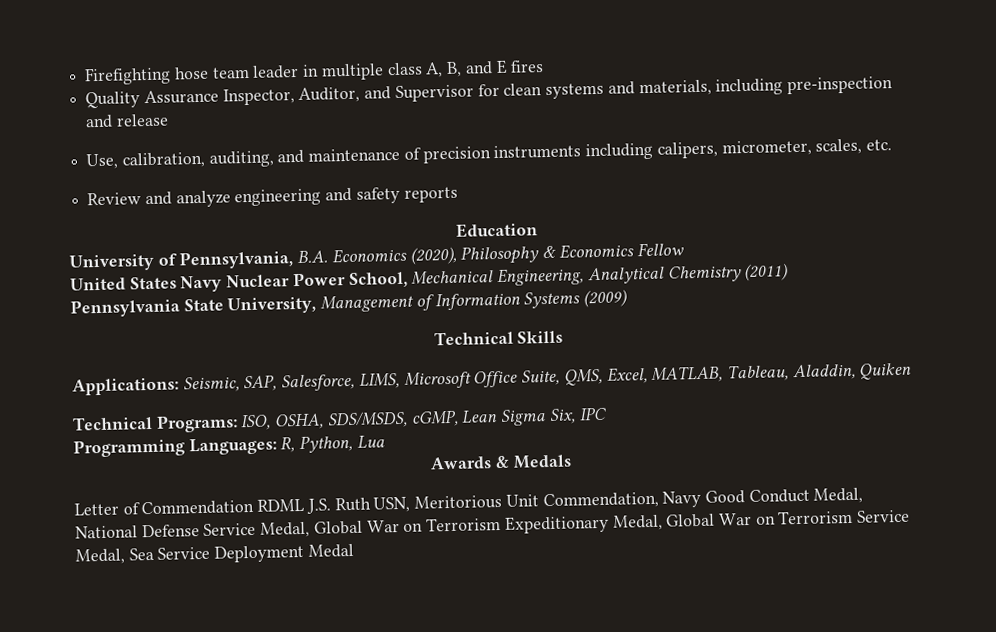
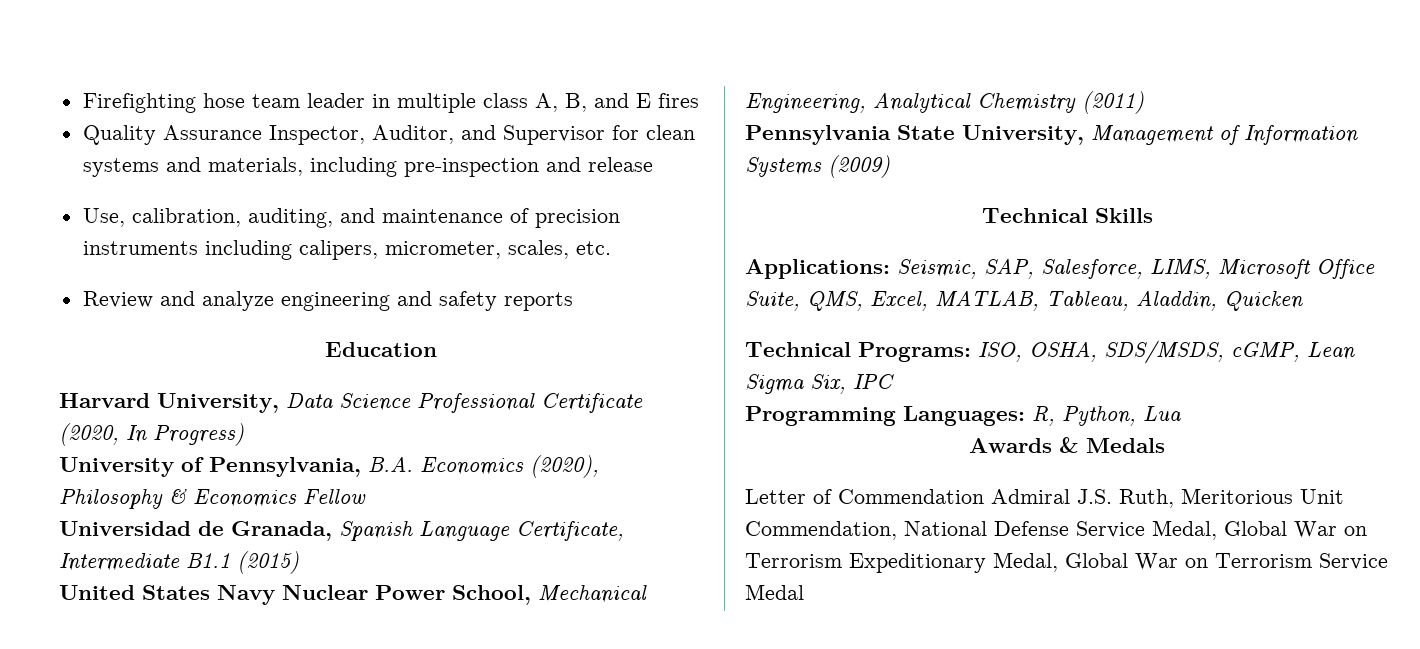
(538, 230) none -> [59,393,643,413] [59,423,244,446] // Harvard University, Data Science Professional Certificate (2020, In Progress)
(684, 249) none -> [59,521,624,541] [59,551,299,574] // Universidad de Granada, Spanish Language Certificate, Intermediate B1.1 (2015)
[859,362,913,380] Quiken -> [1224,291,1303,311] Quicken
[257,487,864,514] RDML J.S. Ruth USN, Meritorious Unit Commendation, Navy Good Conduct Medal, -> [991,488,1344,508] [745,521,897,540] Admiral J.S. Ruth, Meritorious Unit Commendation,
[75,544,305,565] Medal, Sea Service Deployment -> (1388, 561) none

